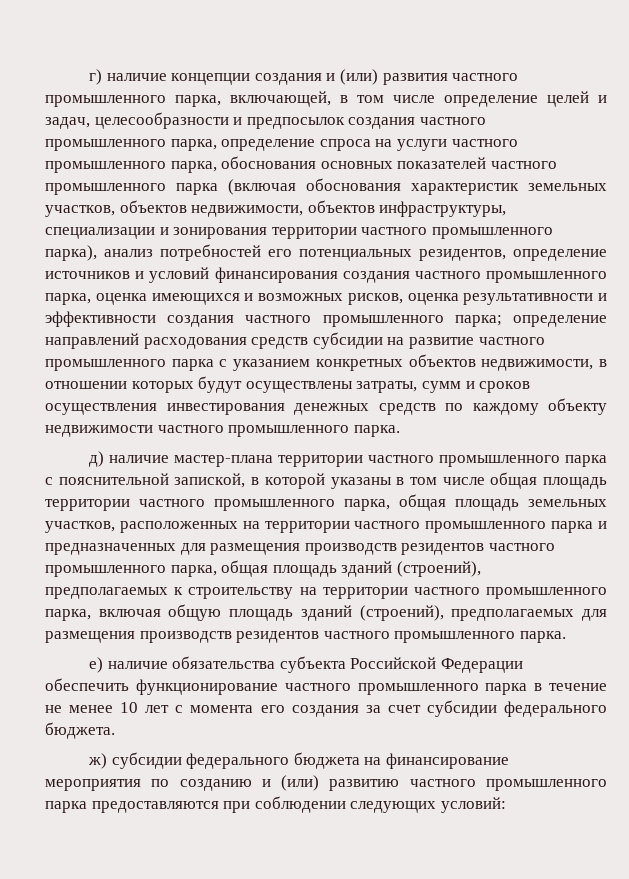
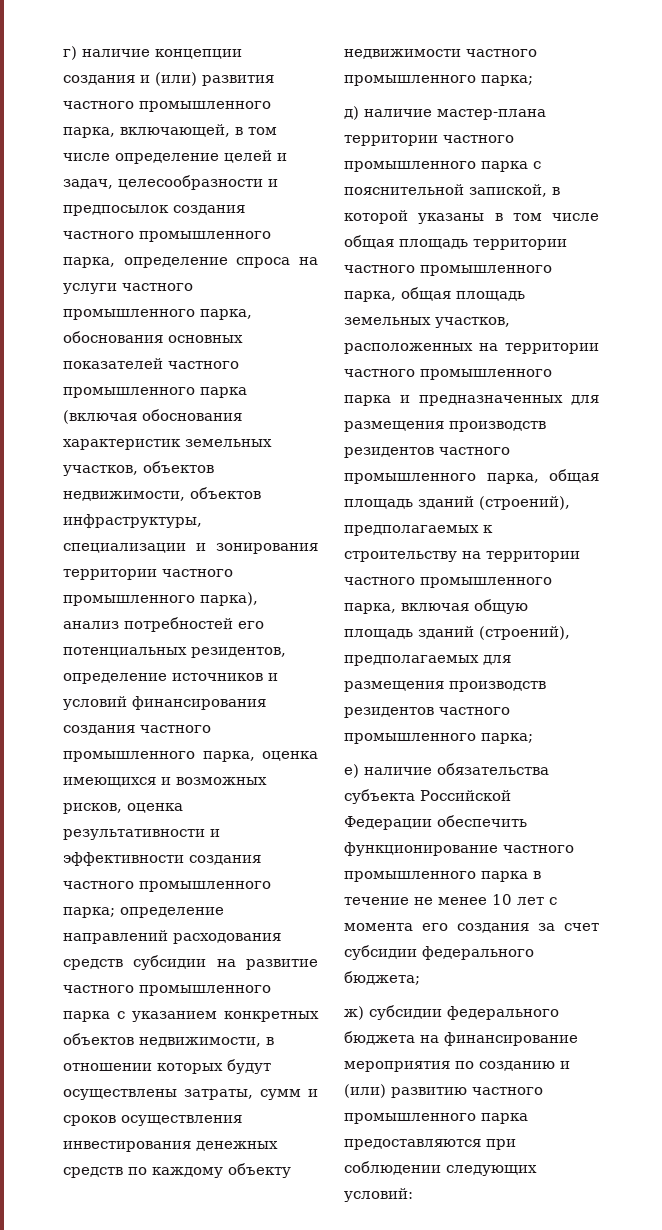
[353,425,400,437] парка. -> [481,75,533,86] парка;
[519,631,566,643] парка. -> [481,733,533,744] парка;
[45,722,115,739] бюджета. -> [344,971,420,985] бюджета;

